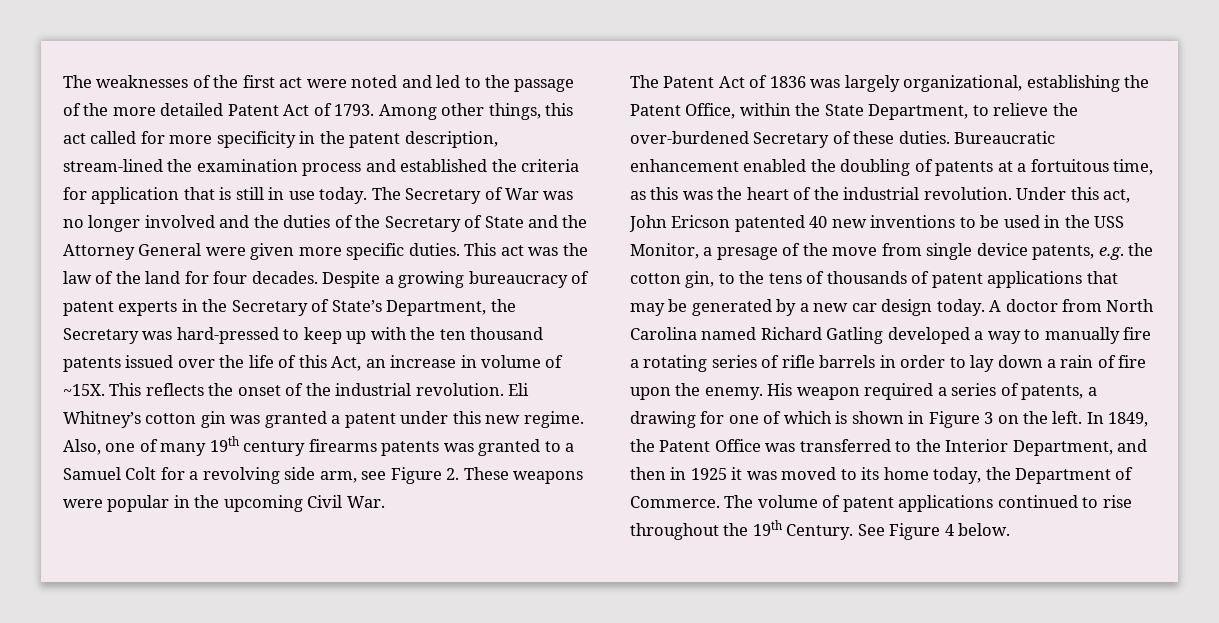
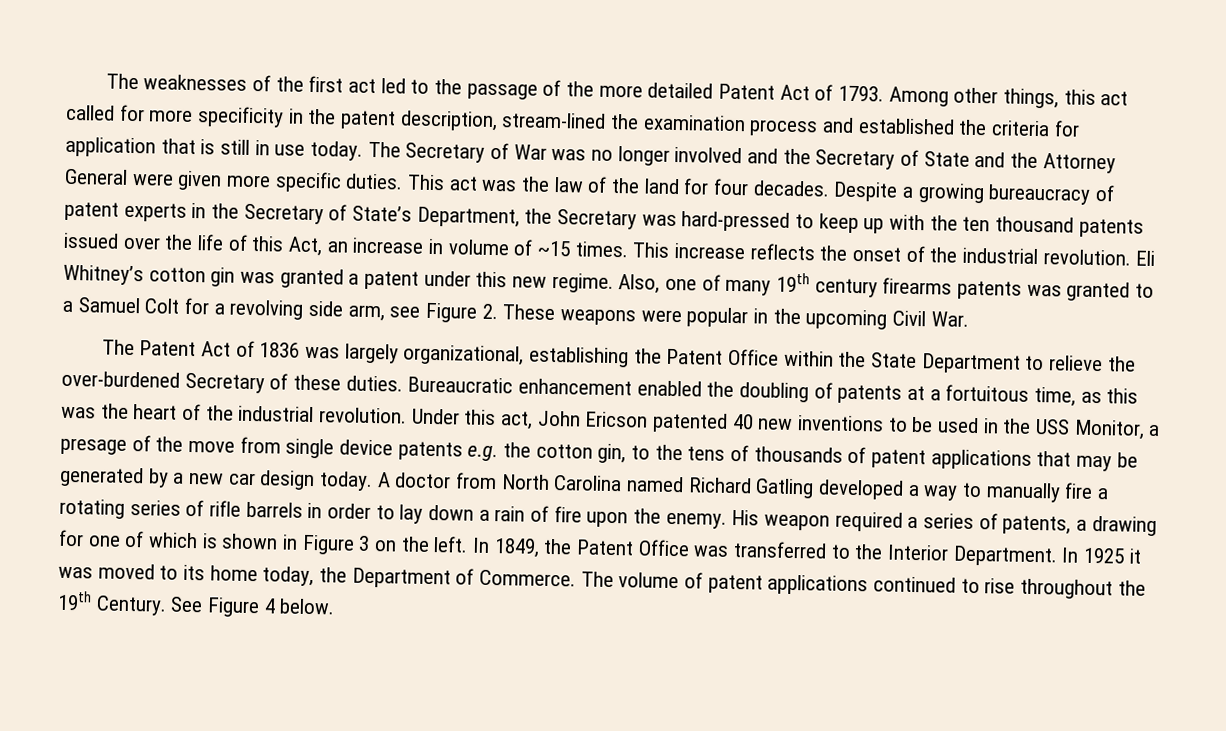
[306,75,432,88] were noted and -> (376, 86) none
[283,215,381,228] duties of the -> (811, 156) none
[63,383,142,396] ~15X. This -> [537,240,747,260] ~15 times. This increase
[685,103,736,119] Office, -> [727,348,779,366] Office
[868,104,969,120] Department, -> [920,353,1021,374] Department
[1032,245,1095,260] patents, -> [397,441,463,461] patents
[1012,439,1148,456] [630,467,687,480] Department, and then in -> [952,545,1080,567] Department. In

